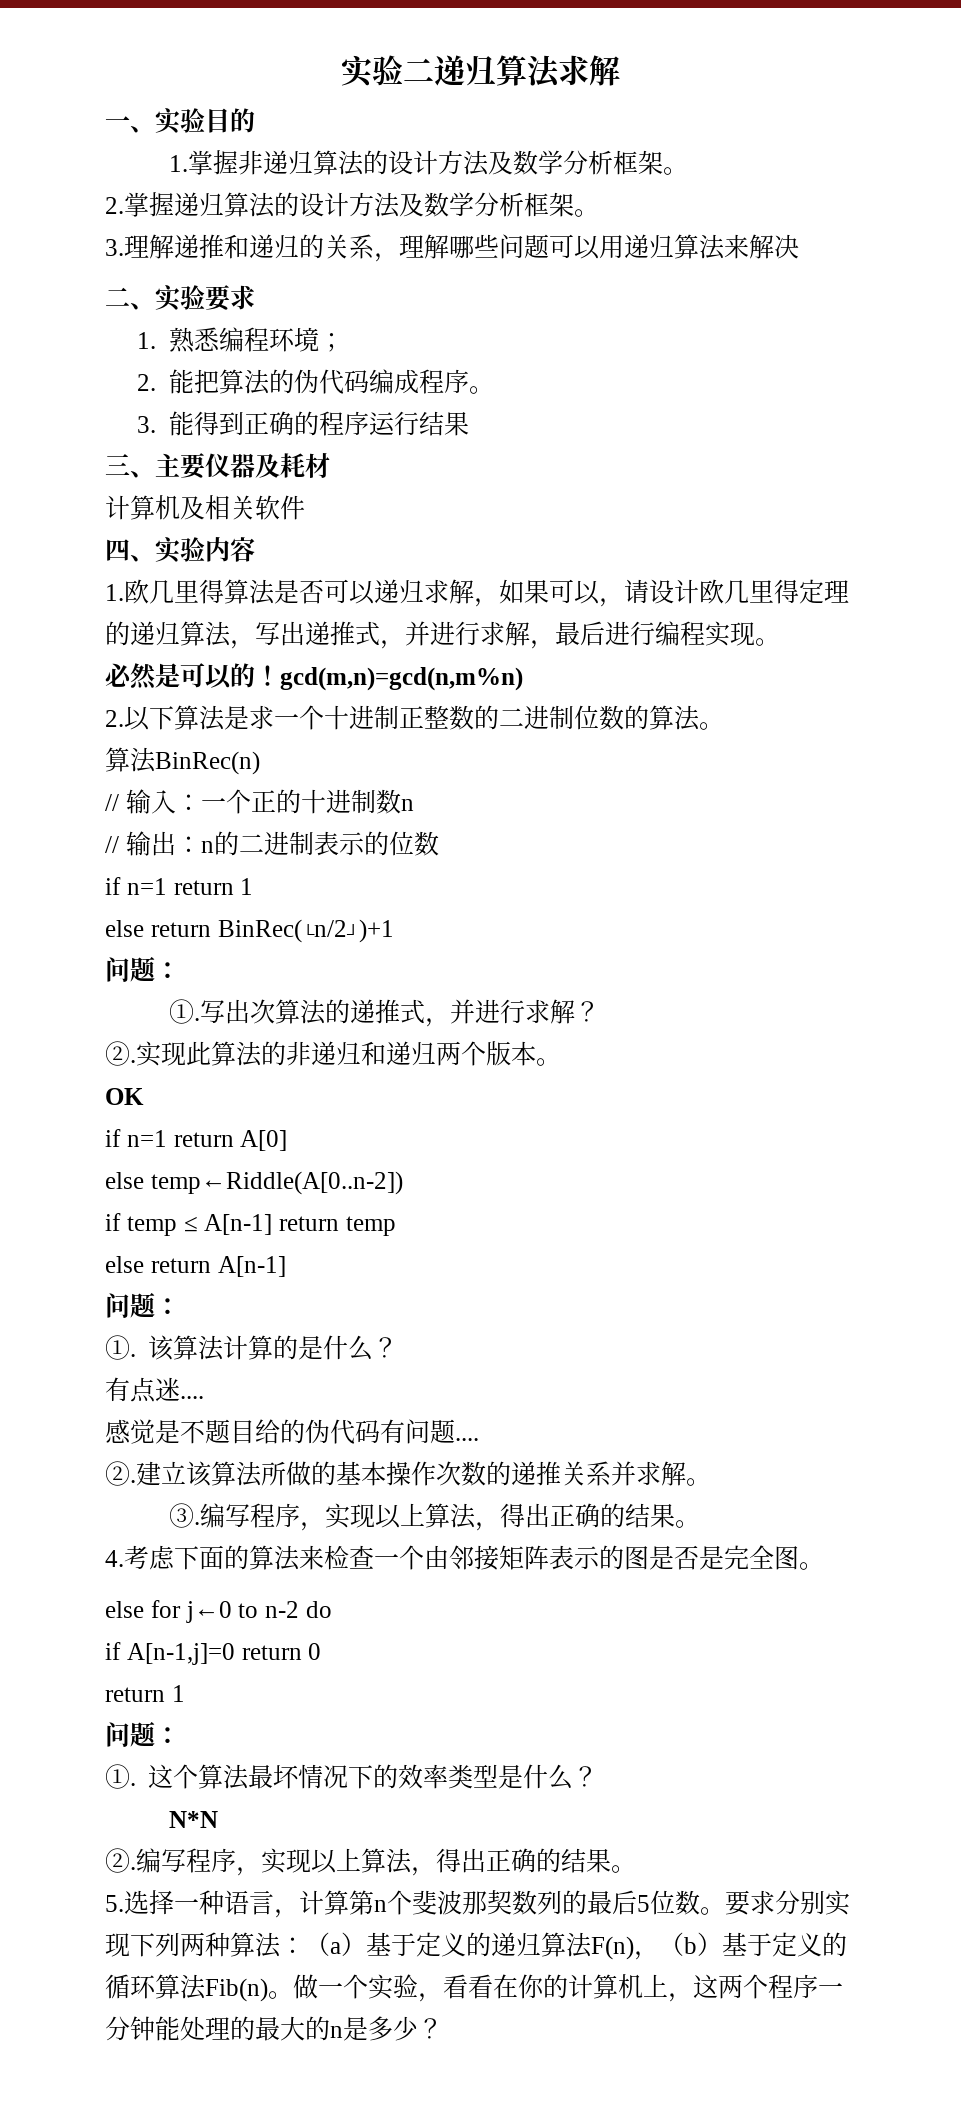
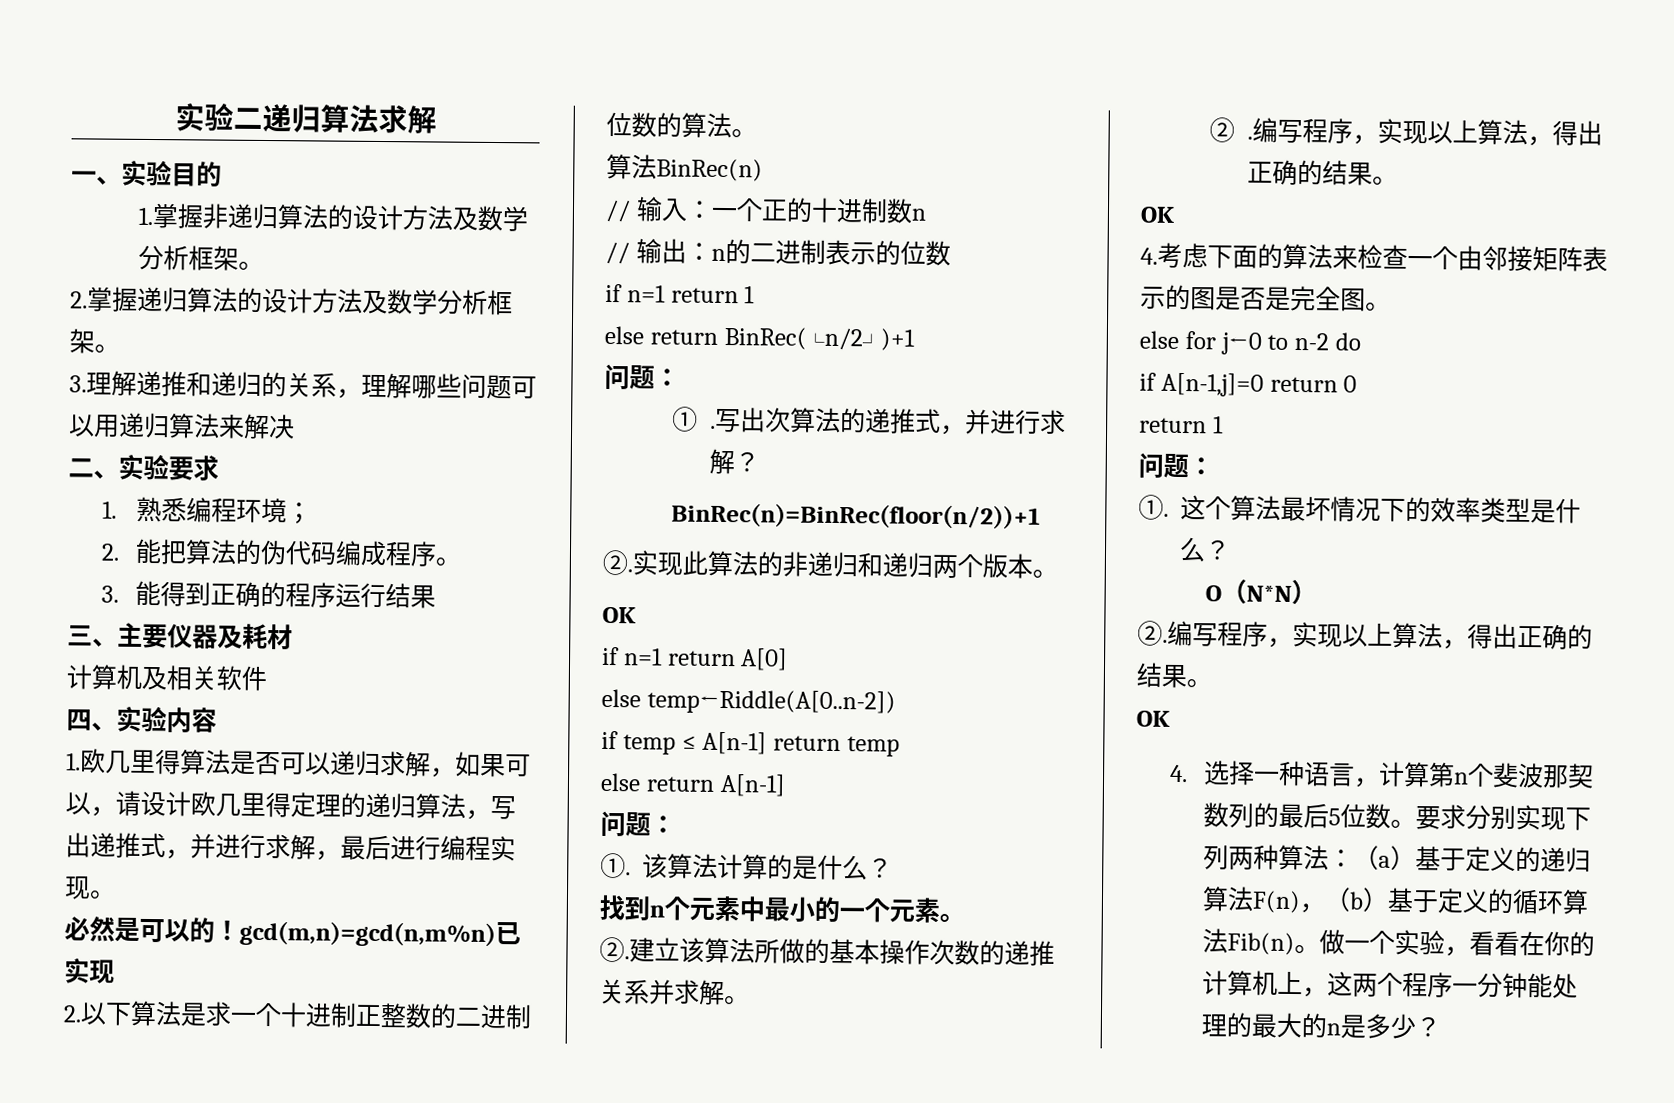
(523, 679) none -> [495,922,521,945] [64,958,115,984] 已实现
[168,999,200,1024] ①. -> [672,406,716,432] ① .
(600, 1011) none -> [671,502,1041,530] // BinRec(n)=BinRec(floor(n/2))+1
[105,1377,204,1403] [105,1419,479,1444] 有点迷.... // 感觉是不题目给的伪代码有问题.... -> [599,894,965,923] 找到n个元素中最小的一个元素。
[168,1503,200,1528] ③. -> [1209,117,1253,143] ② .
(700, 1524) none -> [1140,206,1175,223] // OK
(599, 1776) none -> [1205,579,1248,604] O（
(218, 1819) none -> [1291,579,1318,605] ）
[105,1895,124,1912] 5. -> [1136,710,1170,727] [1170,764,1189,783] OK // 4.

